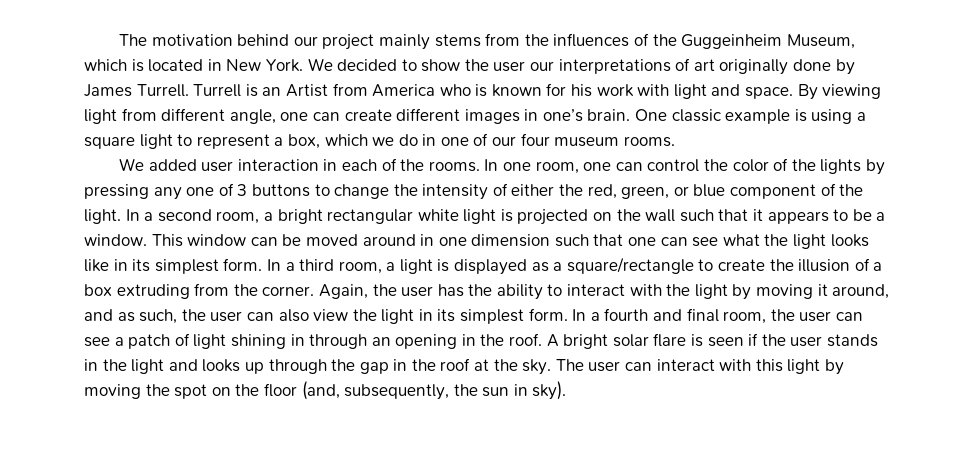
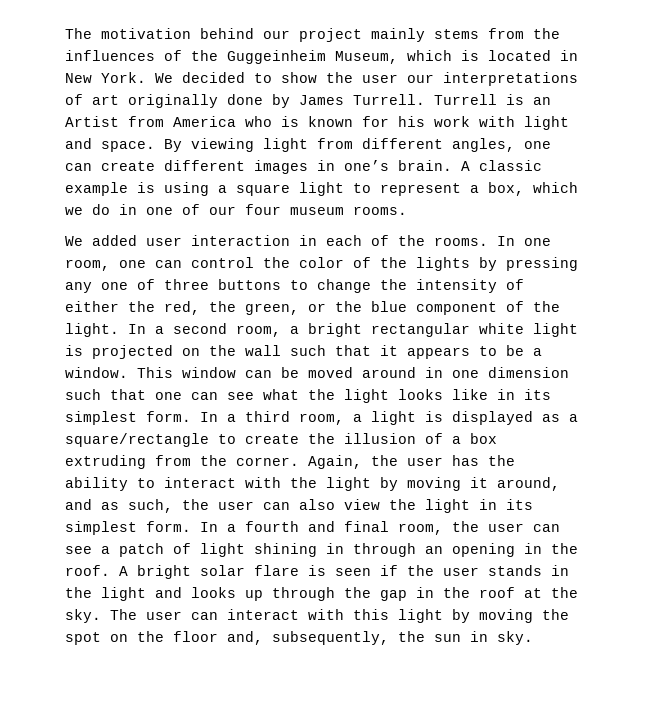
[229,109,276,124] angle, -> [452,138,515,152] angles,
[635,109,668,121] One -> [461,161,470,171] A
[237,184,248,196] 3 -> [164,279,209,290] three
(617, 191) none -> [209,301,236,312] the
(689, 191) none -> [335,301,362,312] the
[301,381,340,400] (and, -> [227,631,263,645] and,
[532,381,567,400] sky). -> [497,631,533,645] sky.

